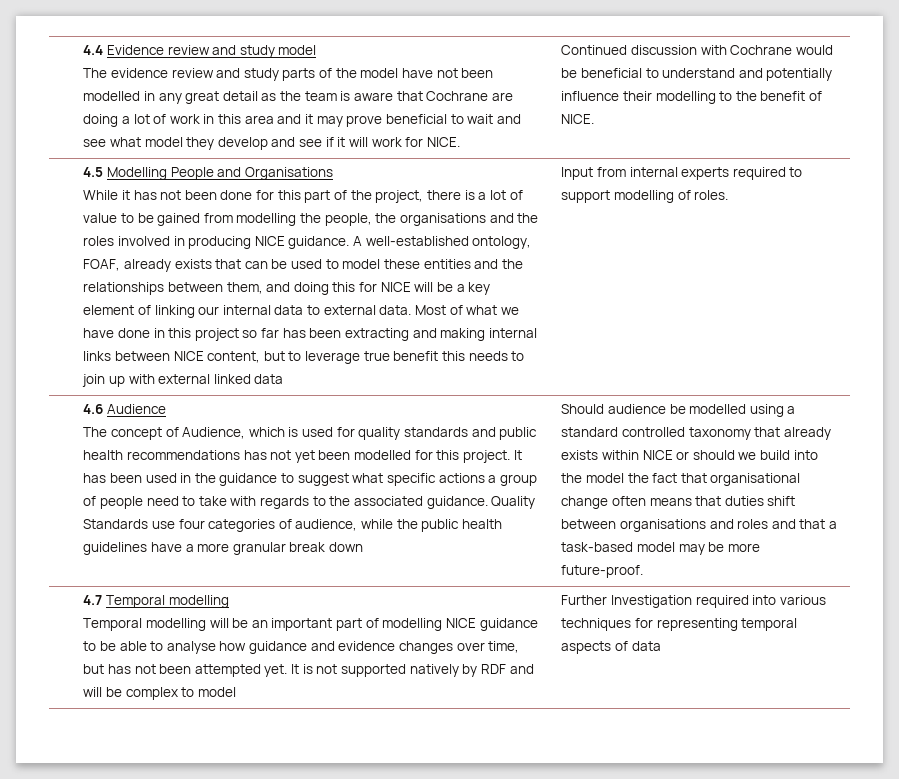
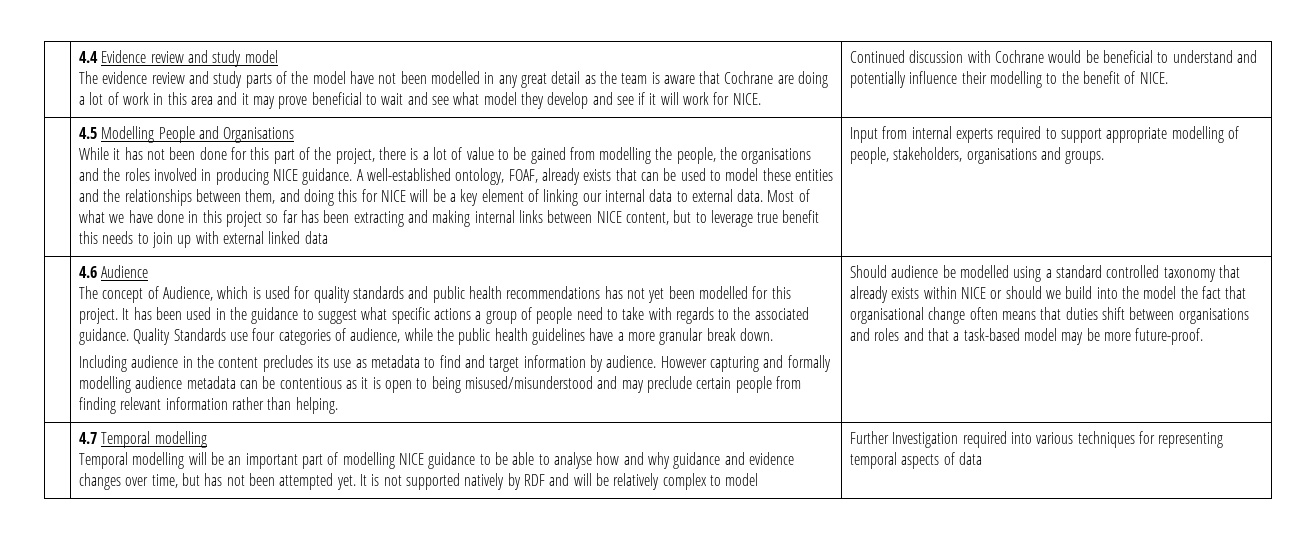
(611, 196) none -> [1106,127,1168,143] appropriate
[694,190,729,200] roles. -> [850,147,1105,164] people, stakeholders, organisations and groups.
[329,542,364,552] down -> [739,328,773,341] [79,355,831,372] [79,376,801,393] [79,397,338,414] down. // Including audience in the content precludes its use as metadata to find and target information by audience. However capturing and formally modelling audience metadata can be contentious as it is open to being misused/misunderstood and may preclude certain people from finding relevant information rather than helping.
(247, 646) none -> [623,452,670,469] and why
(122, 692) none -> [613,473,660,490] relatively

